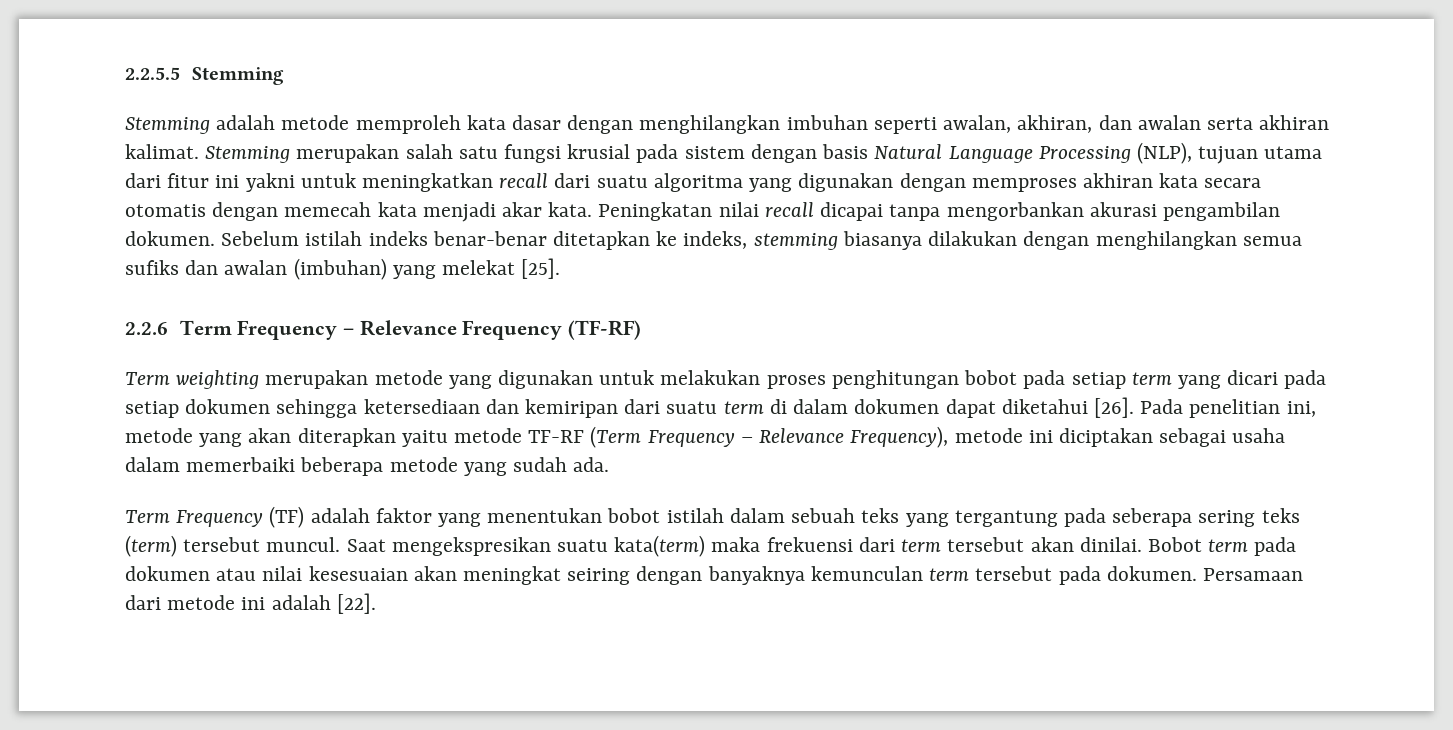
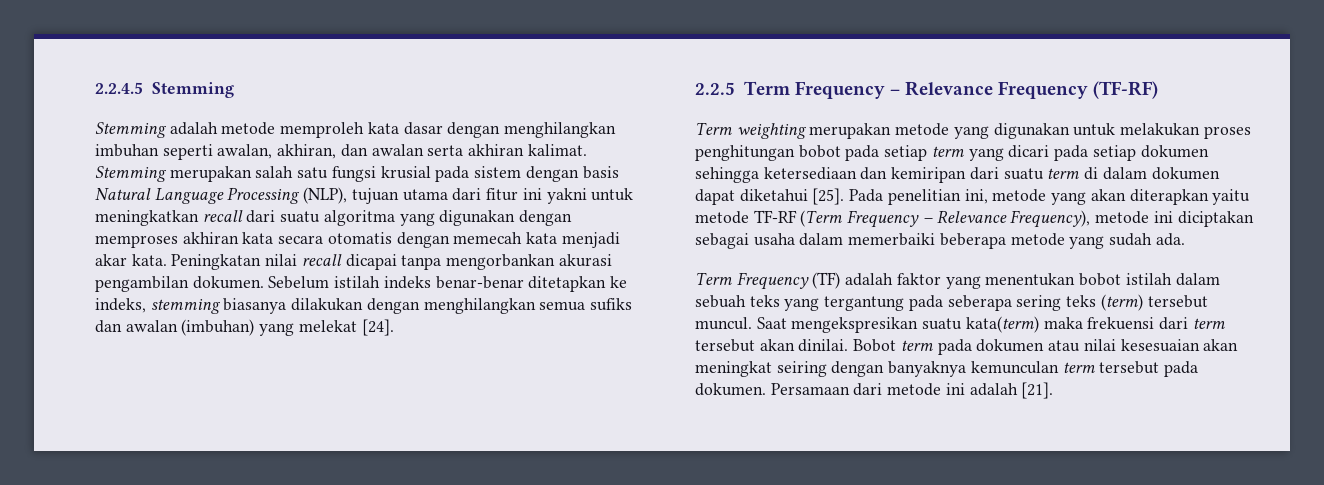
[125,67,180,80] 2.2.5.5 -> [95,82,143,94] 2.2.4.5
[521,258,561,279] [125,322,168,335] [25]. // 2.2.6 -> [361,319,394,336] [695,82,735,95] [24]. // 2.2.5
[1093,397,1134,418] [26]. -> [812,188,845,205] [25].
[336,593,376,614] [22]. -> [1021,382,1054,399] [21].

